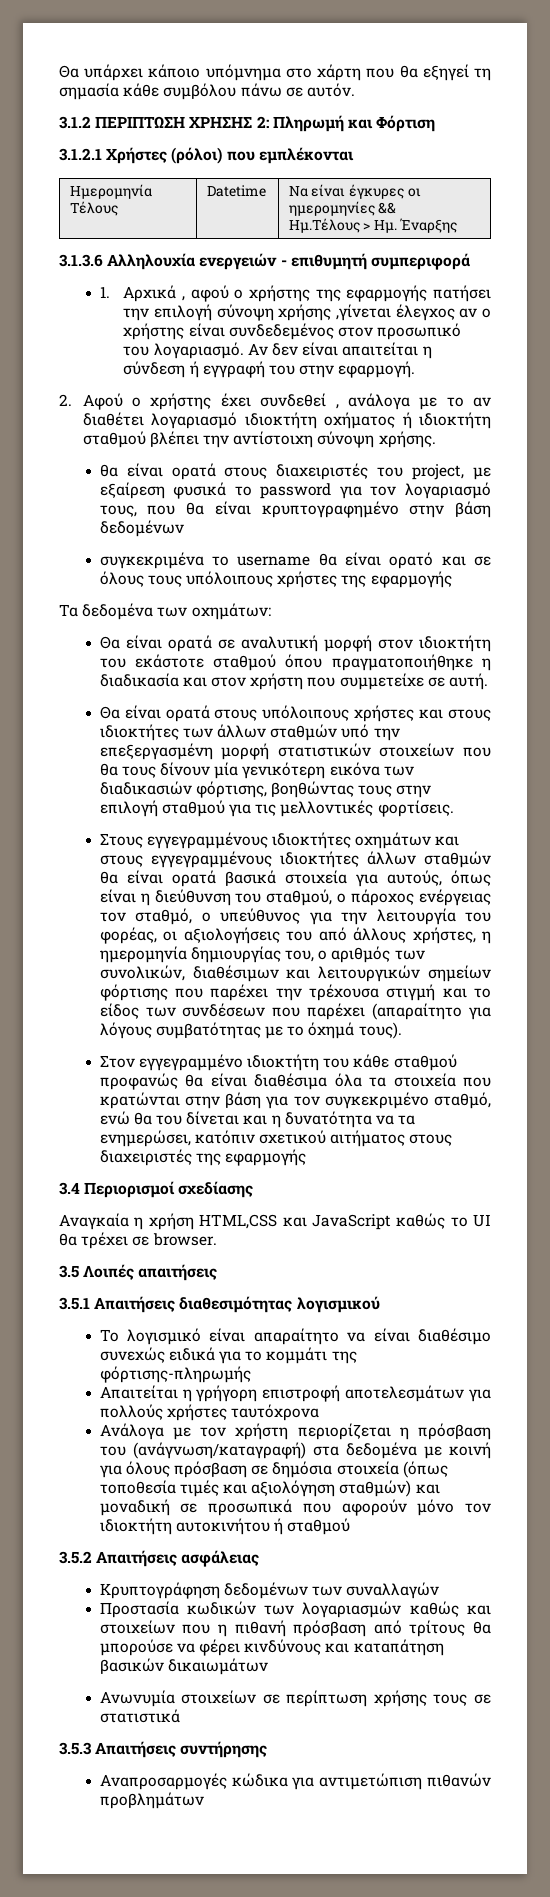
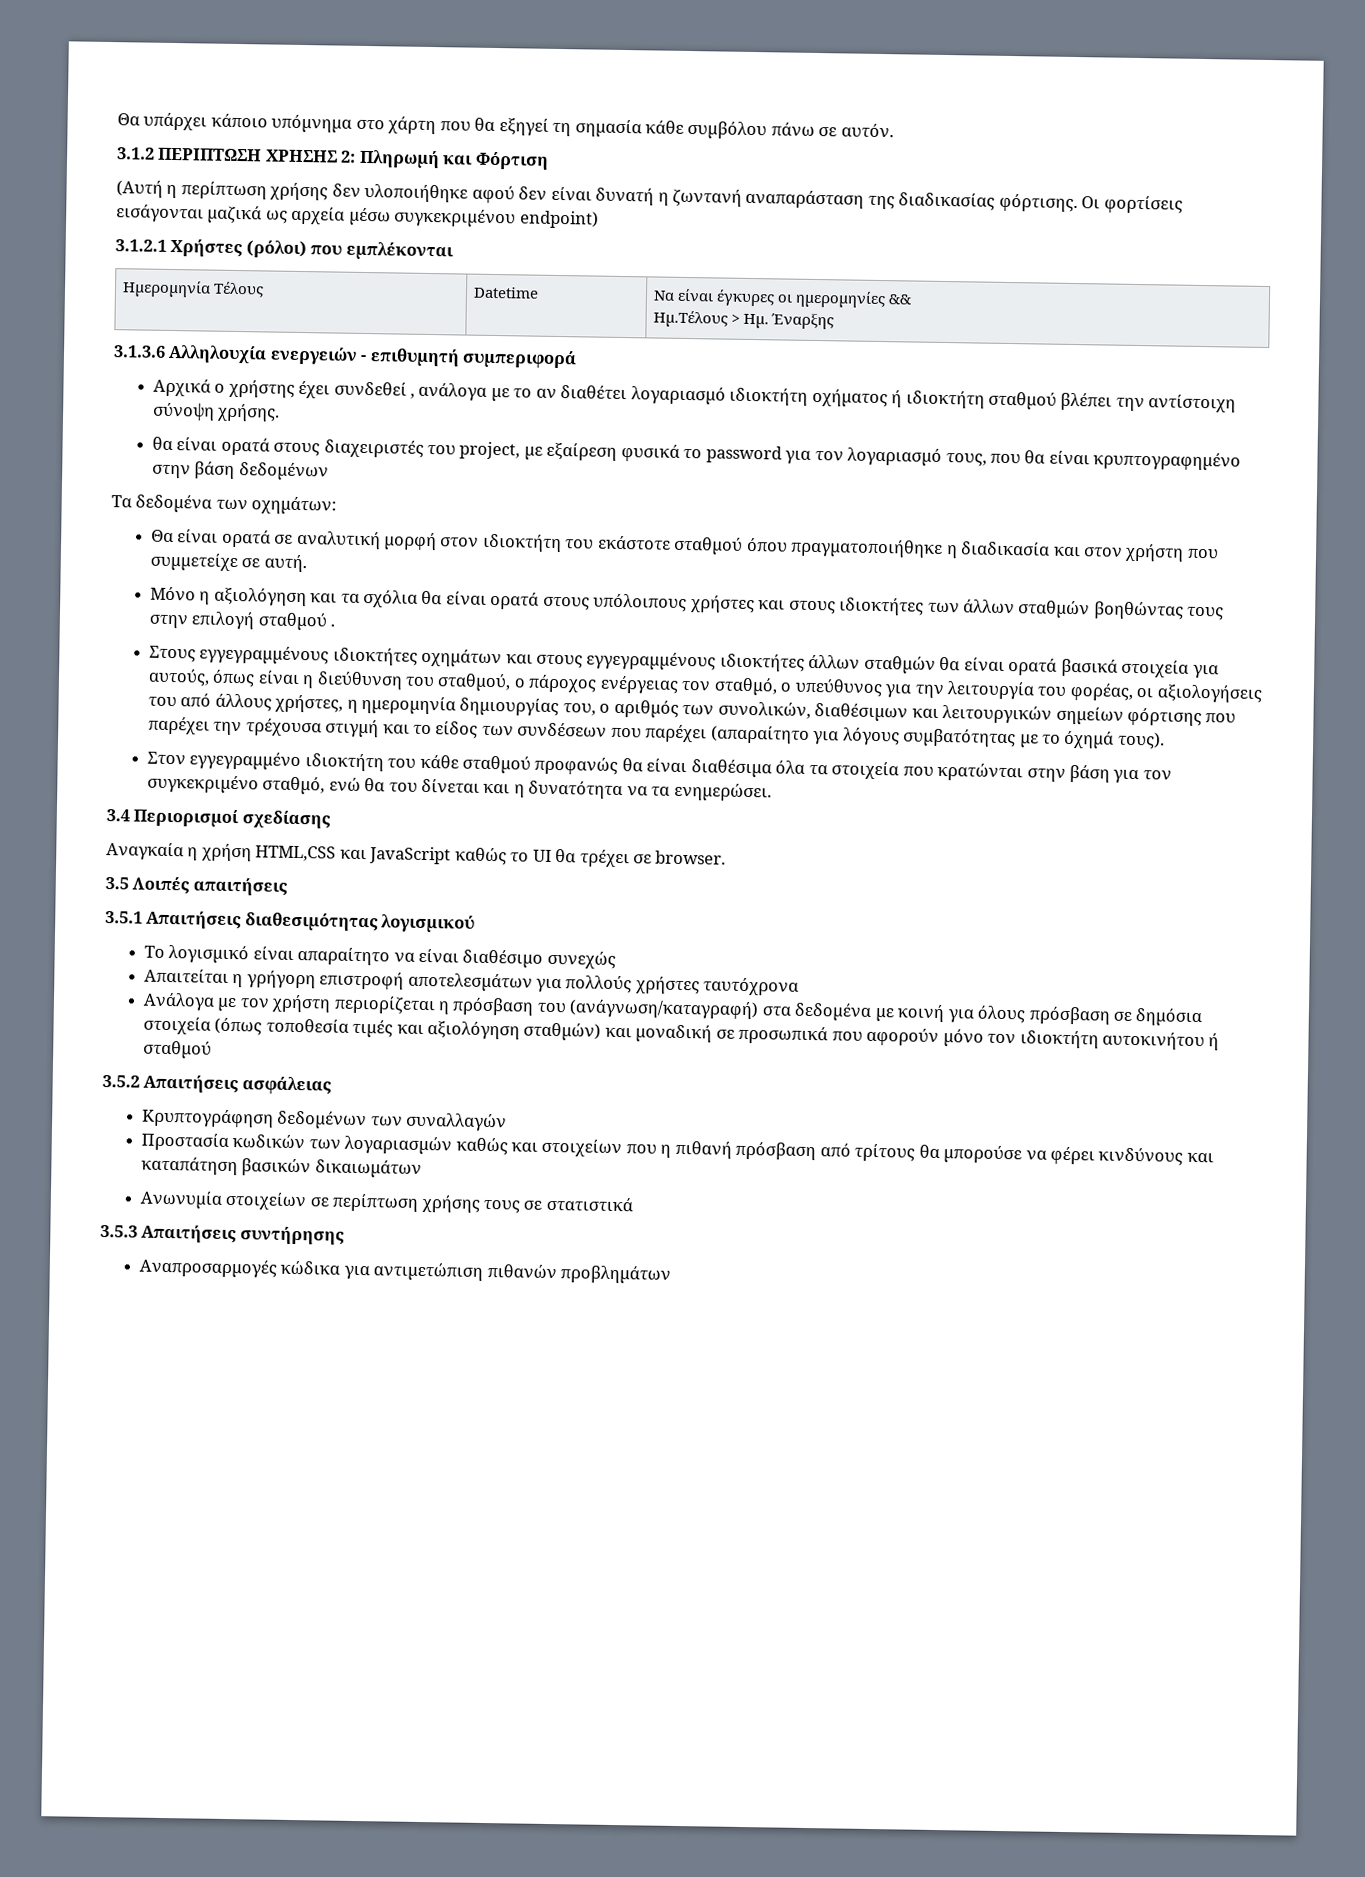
(436, 123) none -> [116,180,1183,214] [116,204,599,229] // (Αυτή η περίπτωση χρήσης δεν υλοποιήθηκε αφού δεν είναι δυνατή η ζωντανή αναπαράσταση της διαδικασίας φόρτισης. Οι φορτίσεις εισάγονται μαζικά ως αρχεία μέσω συγκεκριμένου endpoint)
[99,285,491,302] [123,304,491,321] [123,323,462,340] [123,342,432,359] [123,361,416,378] [59,393,123,410] 1. Αρχικά , αφού ο χρήστης της εφαρμογής πατήσει την επιλογή σύνοψη χρήσης ,γίνεται έλεγχος αν ο χρήστης είναι συνδεδεμένος στον προσωπικό του λογαριασμό. Αν δεν είναι απαιτείται η σύνδεση ή εγγραφή του στην εφαρμογή. // 2. Αφού -> [152,378,211,397] Αρχικά
[99,552,492,569] [99,571,452,588] // συγκεκριμένα το username θα είναι ορατό και σε όλους τους υπόλοιπους χρήστες της εφαρμογής -> (329, 471) none
[99,706,120,719] Θα -> [149,586,443,608] Μόνο η αξιολόγηση και τα σχόλια θα
[341,724,400,741] [99,743,491,760] [99,762,414,779] [99,781,267,798] υπό την επεξεργασμένη μορφή στατιστικών στοιχείων που θα τους δίνουν μία γενικότερη εικόνα των διαδικασιών φόρτισης, -> (1091, 609) none
[229,800,454,817] για τις μελλοντικές φορτίσεις. -> [330,623,336,627] .
[99,1130,453,1147] [99,1149,307,1166] ενημερώσει, κατόπιν σχετικού αιτήματος στους διαχειριστές της εφαρμογής -> [673,782,772,802] ενημερώσει.
[168,1347,357,1364] [99,1366,251,1383] ειδικά για το κομμάτι της φόρτισης-πληρωμής -> (616, 959) none

